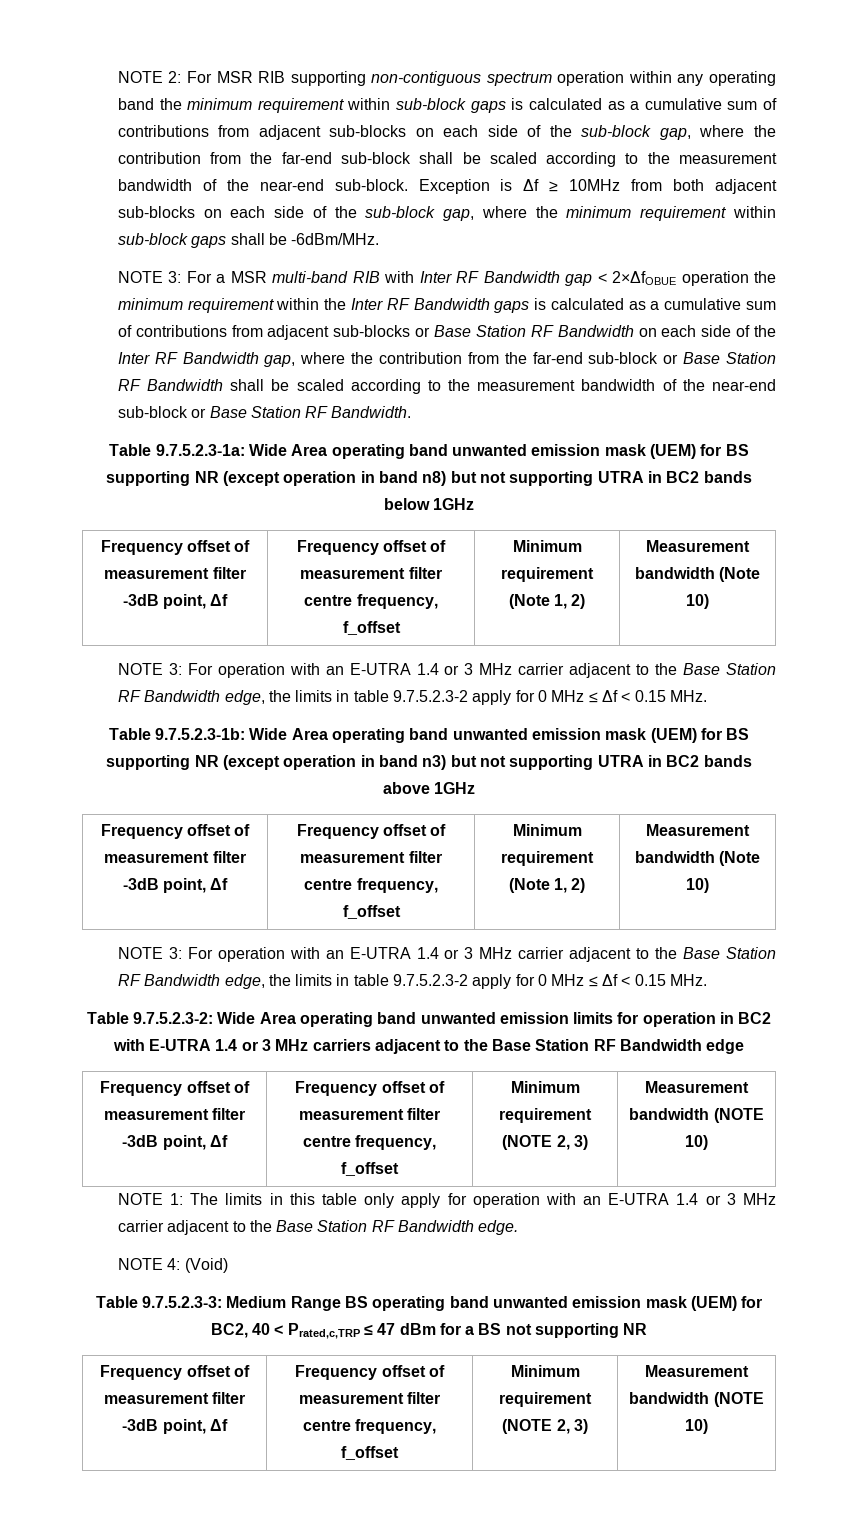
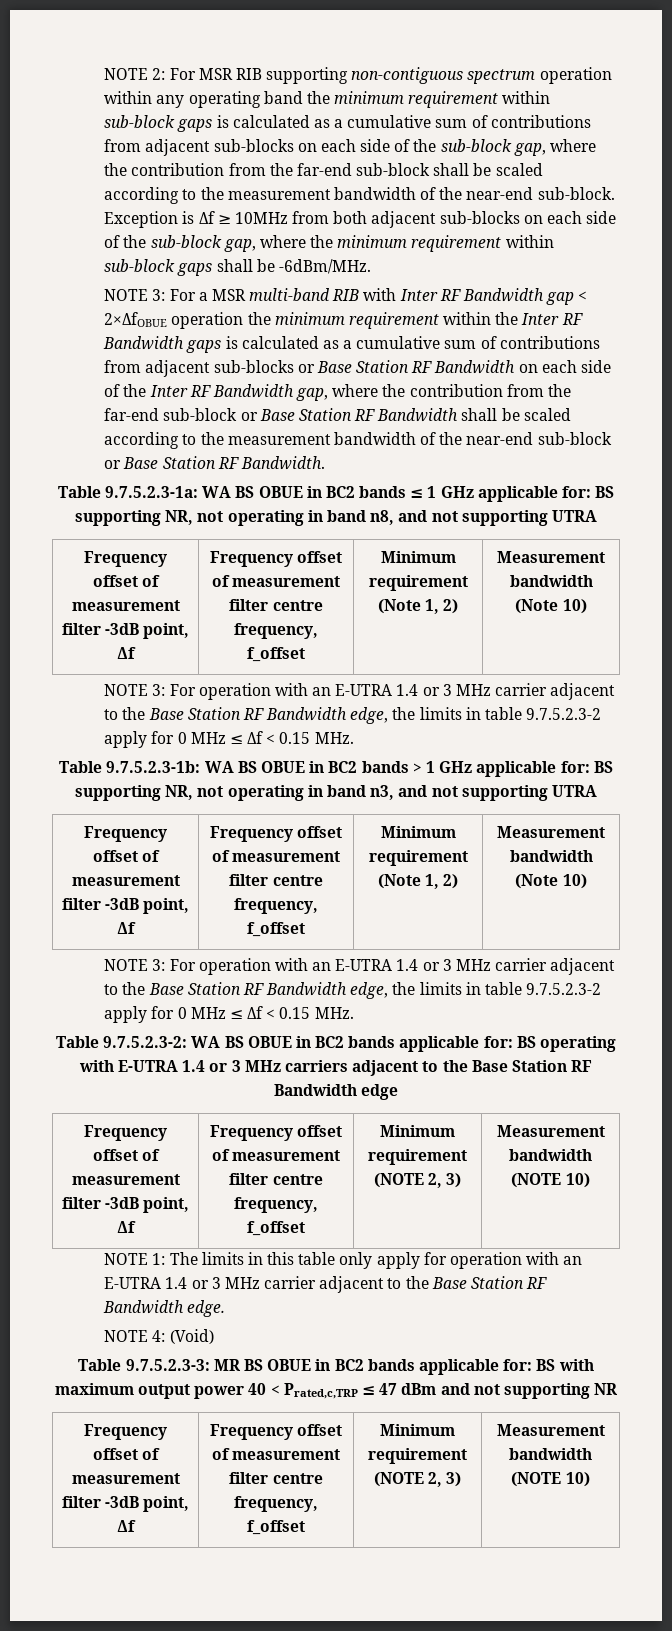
[248,444,749,459] [106,471,752,486] [383,498,475,510] Wide Area operating band unwanted emission mask (UEM) for BS supporting NR (except operation in band n8) but not supporting UTRA in BC2 bands below 1GHz -> [202,486,615,502] [75,510,597,526] WA BS OBUE in BC2 bands ≤ 1 GHz applicable for: BS supporting NR, not operating in band n8, and not supporting UTRA
[249,728,750,743] [106,755,752,770] [382,782,476,794] Wide Area operating band unwanted emission mask (UEM) for BS supporting NR (except operation in band n3) but not supporting UTRA in BC2 bands above 1GHz -> [204,761,613,777] [75,785,597,801] WA BS OBUE in BC2 bands > 1 GHz applicable for: BS supporting NR, not operating in band n3, and not supporting UTRA
[217,1012,772,1027] Wide Area operating band unwanted emission limits for operation in BC2 -> [191,1036,617,1052] WA BS OBUE in BC2 bands applicable for: BS operating
[226,1296,763,1311] [210,1323,248,1338] Medium Range BS operating band unwanted emission mask (UEM) for BC2, -> [213,1359,594,1375] [54,1383,245,1399] MR BS OBUE in BC2 bands applicable for: BS with maximum output power
[439,1323,502,1335] for a BS -> [440,1383,470,1395] and

